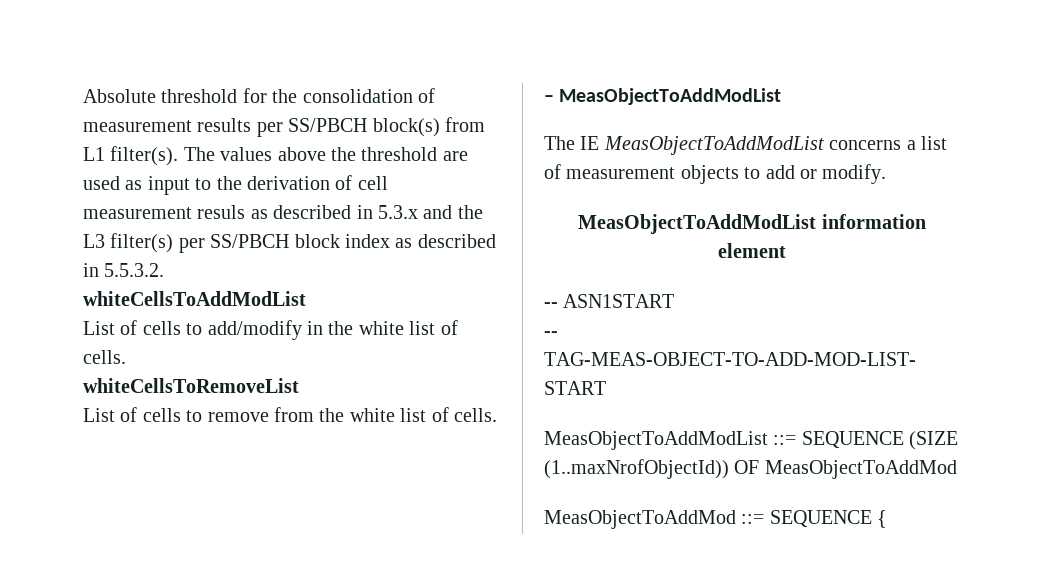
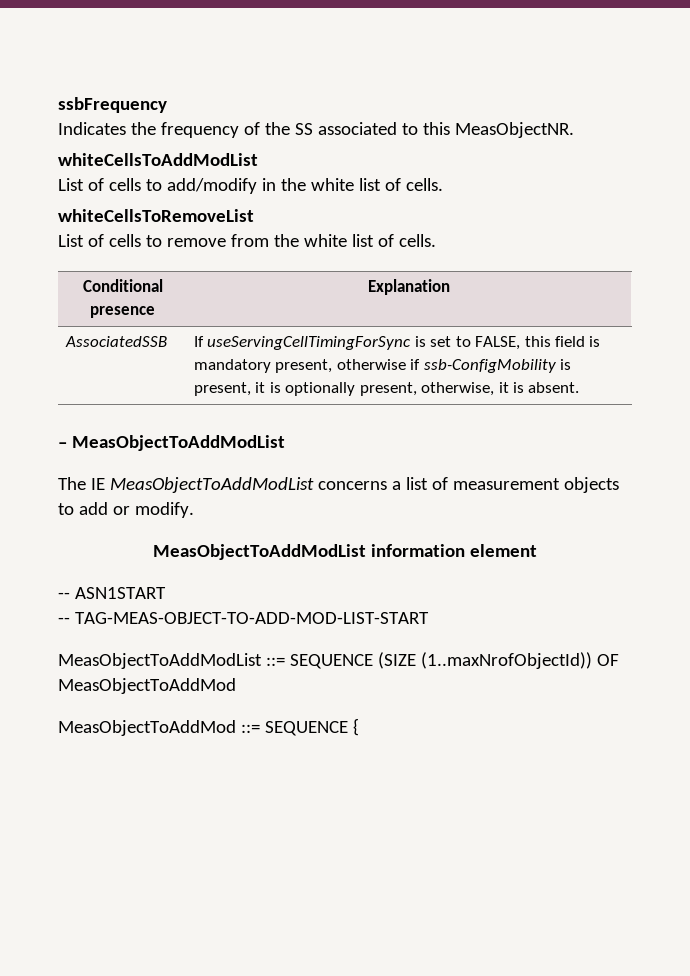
[83,88,435,103] [83,117,485,137] [83,146,468,166] [83,175,388,195] [83,205,483,219] [83,233,496,253] [83,263,165,277] Absolute threshold for the consolidation of measurement results per SS/PBCH block(s) from L1 filter(s). The values above the threshold are used as input to the derivation of cell measurement resuls as described in 5.3.x and the L3 filter(s) per SS/PBCH block index as described in 5.5.3.2. -> [58,97,167,113] [58,122,574,138] ssbFrequency // Indicates the frequency of the SS associated to this MeasObjectNR.
(497, 415) none -> [82,279,163,292] [90,306,155,318] [368,279,450,295] [64,336,167,347] [193,336,601,350] [193,359,572,373] [193,382,580,396] // Conditional presence | Explanation // AssociatedSSB | If useServingCellTimingForSync is set to FALSE, this field is mandatory present, otherwise if ssb-ConfigMobility is present, it is optionally present, otherwise, it is absent.

